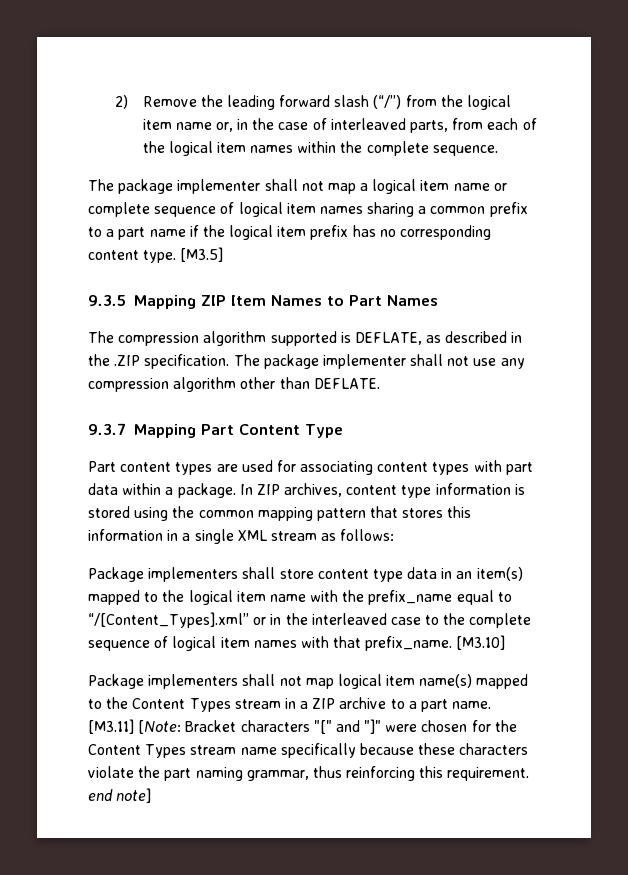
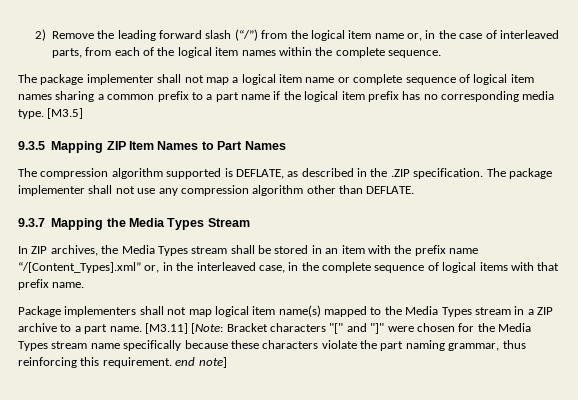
[88,250,139,260] content -> [522,91,555,100] media
[200,424,343,438] [88,460,533,475] [88,483,525,498] [88,506,472,521] [88,529,395,544] [88,567,523,582] [88,590,512,605] [88,612,267,628] Part Content Type // Part content types are used for associating content types with part data within a package. In ZIP archives, content type information is stored using the common mapping pattern that stores this information in a single XML stream as follows: // Package implementers shall store content type data in an item(s) mapped to the logical item name with the prefix_name equal to “/[Content_Types].xml” or -> [106,218,250,230] [18,245,478,256] [18,262,160,273] the Media Types Stream // In ZIP archives, the Media Types stream shall be stored in an item with the prefix name “/[Content_Types].xml” or,
[390,615,440,625] case to -> [258,262,299,273] case, in
[220,635,506,651] item names with that prefix_name. [M3.10] -> [479,262,560,271] [18,279,85,290] items with that prefix name.
[132,698,186,709] Content -> [405,306,439,315] Media
[88,744,141,755] Content -> [498,323,531,332] Media

